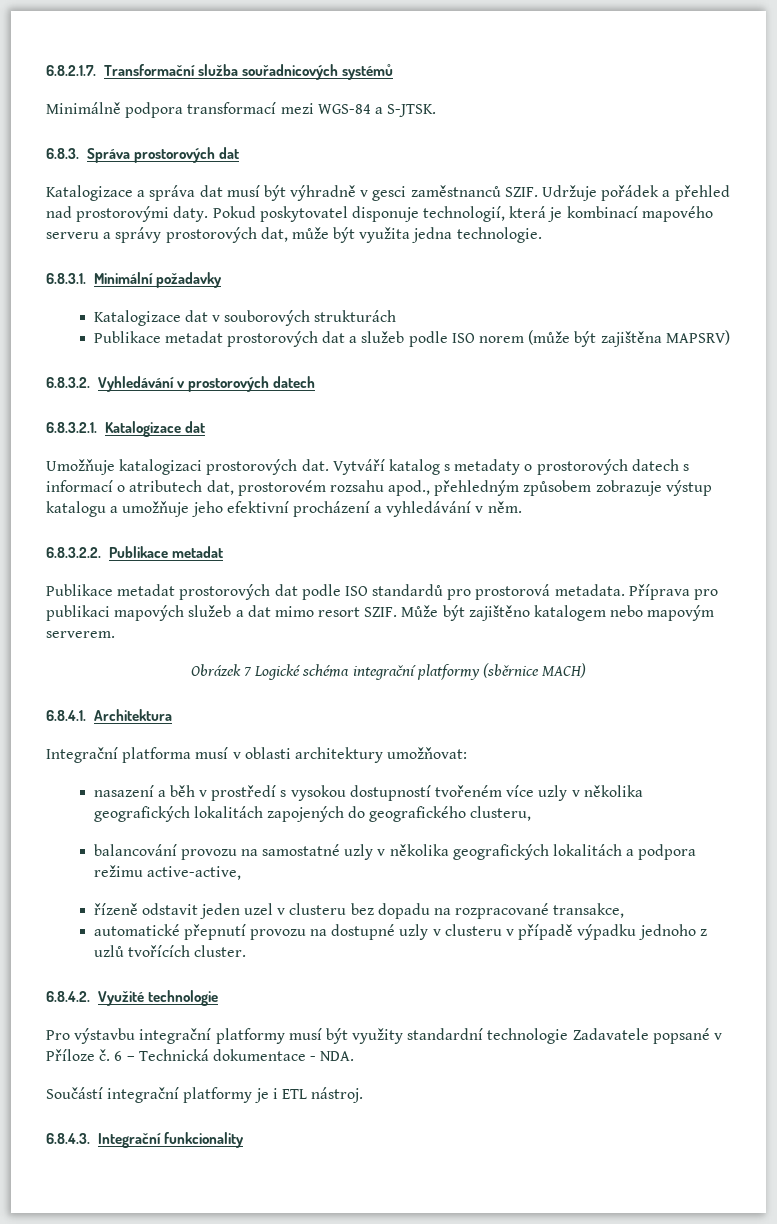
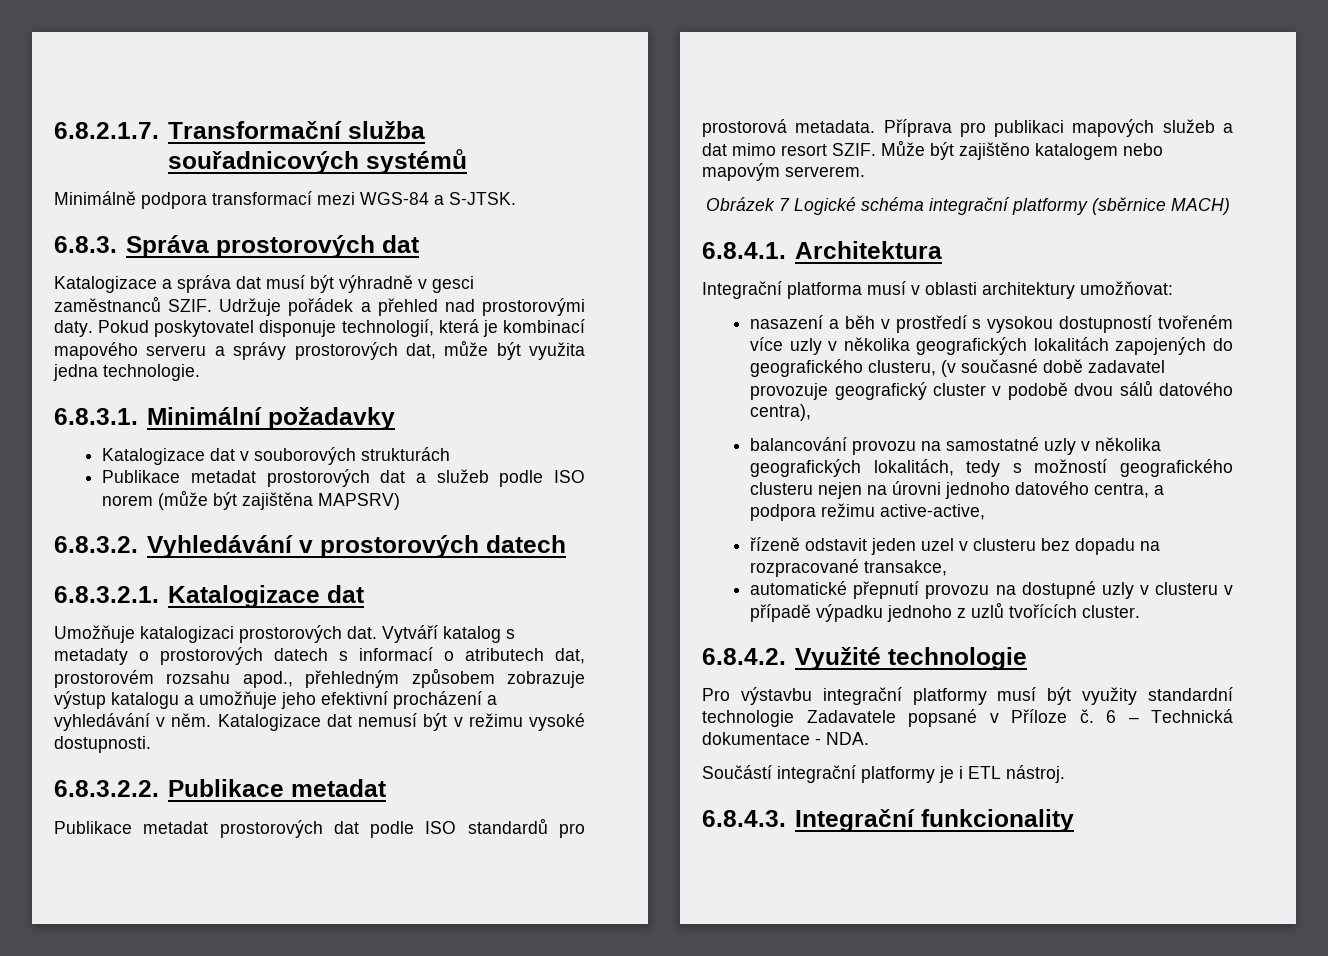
(522, 507) none -> [217,713,585,731] [54,736,151,753] Katalogizace dat nemusí být v režimu vysoké dostupnosti.
(532, 813) none -> [941,359,1166,377] [750,380,1233,400] [750,404,812,421] (v současné době zadavatel provozuje geografický cluster v podobě dvou sálů datového centra),
[553,844,623,856] lokalitách -> [873,459,1233,477] [750,481,1150,499] lokalitách, tedy s možností geografického clusteru nejen na úrovni jednoho datového centra,

